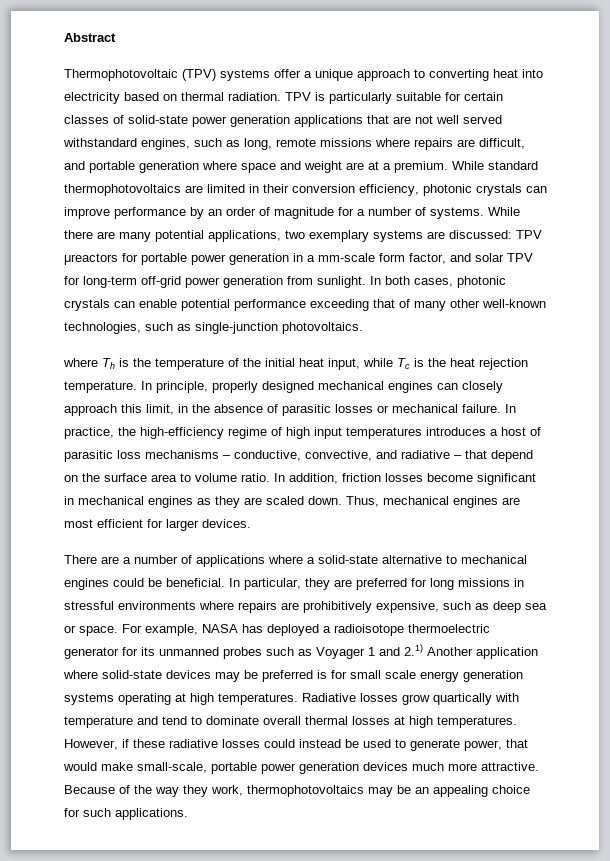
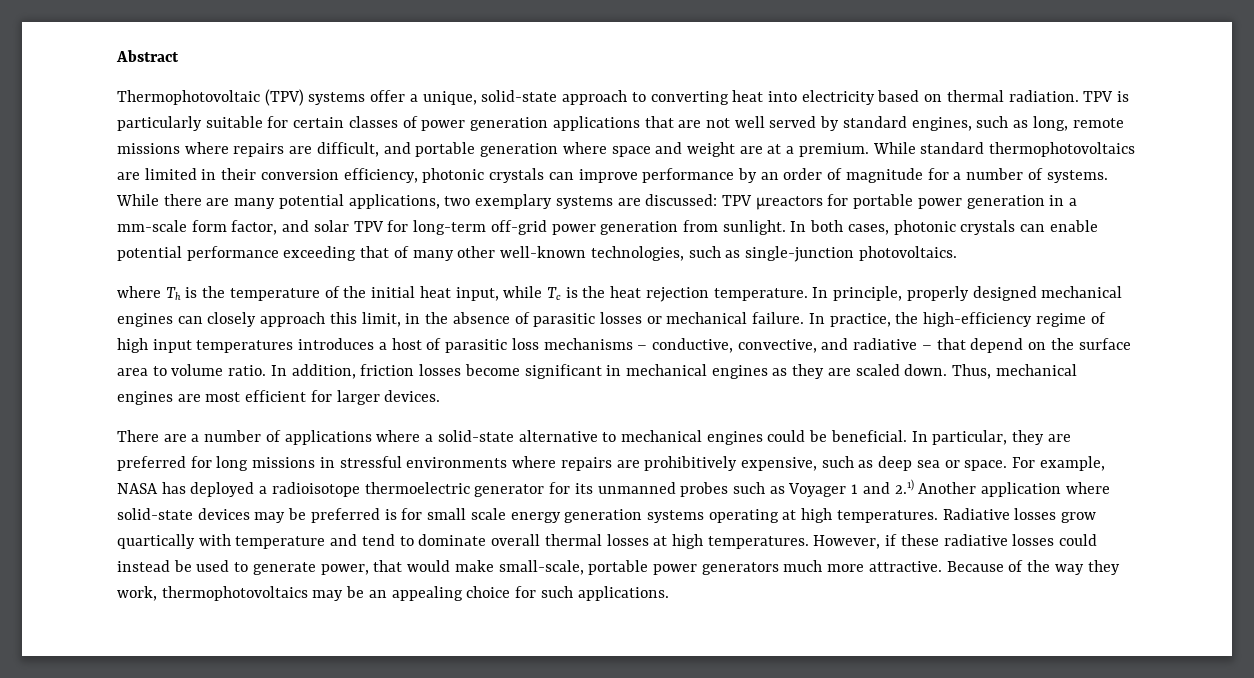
[315,69,353,81] unique -> [422,90,558,105] unique, solid-state
[128,115,188,124] solid-state -> (418, 122) none
[63,138,137,147] withstandard -> [820,116,907,131] by standard
[299,762,408,774] generation devices -> [701,562,779,575] generators

